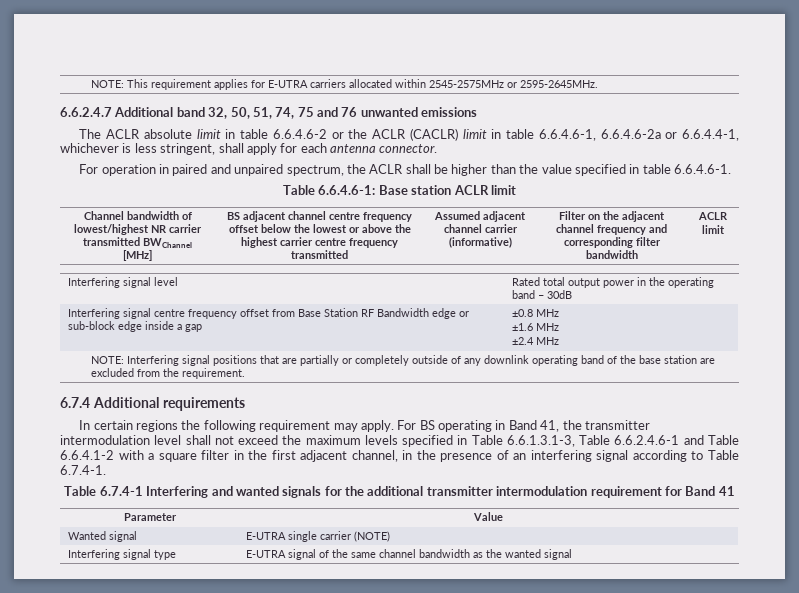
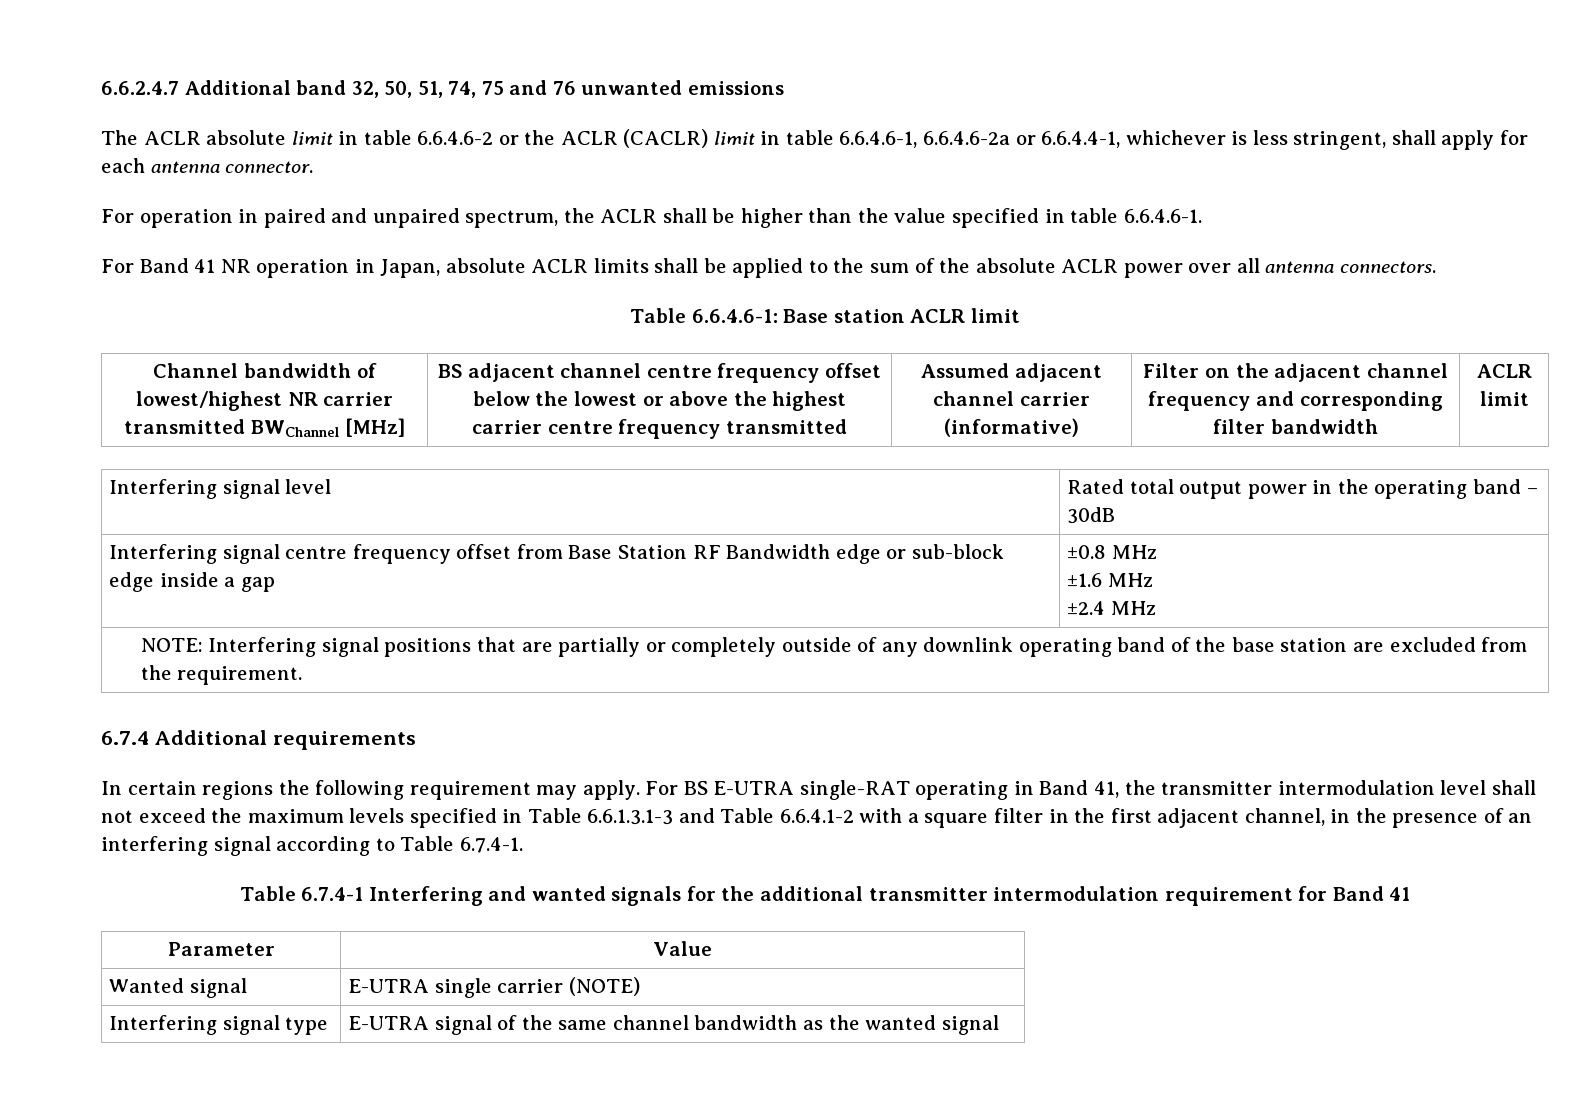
[91,79,599,90] NOTE: This requirement applies for E-UTRA carriers allocated within 2545-2575MHz or 2595-2645MHz. // -> (101, 88) none
(732, 169) none -> [101,258,1436,278] // For Band 41 NR operation in Japan, absolute ACLR limits shall be applied to the sum of the absolute ACLR power over all antenna connectors.
(435, 425) none -> [713,780,910,800] E-UTRA single-RAT
[506,435,680,447] 6.6.1.3.1-3, Table 6.6.2.4.6-1 -> [587,809,674,825] 6.6.1.3.1-3

